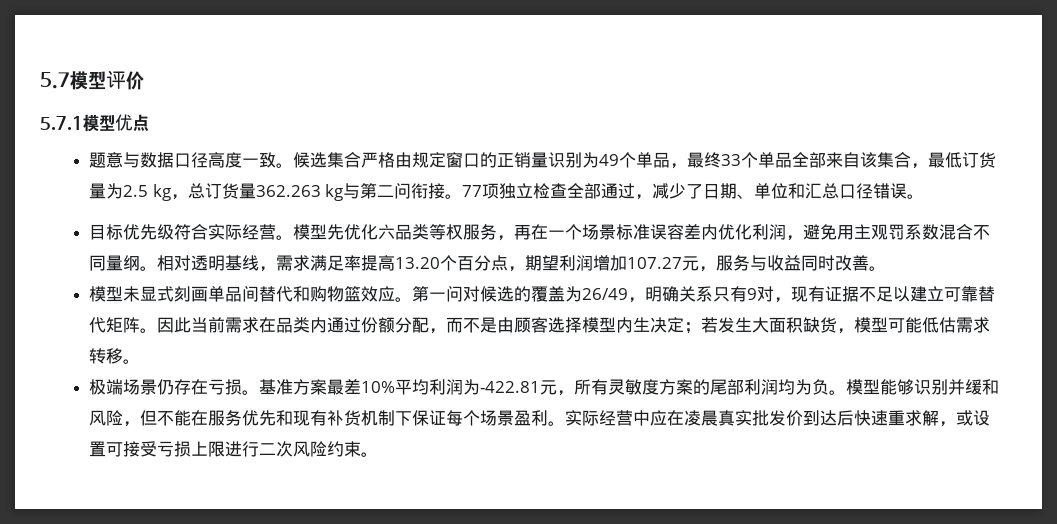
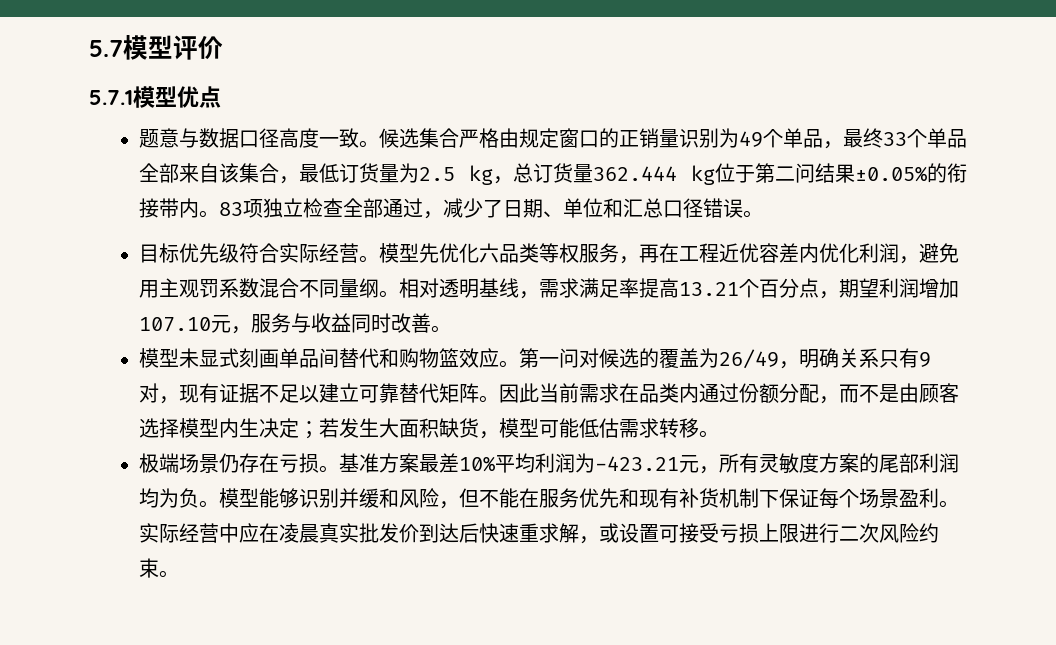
[255,183,483,201] 362.263 kg与第二问衔接。77 -> [592,163,967,185] [138,198,243,218] 362.444 kg位于第二问结果±0.05%的衔接带内。83
[548,224,668,240] 一个场景标准误 -> [678,243,759,263] 工程近优
[395,257,441,269] 13.20 -> [678,282,739,296] 13.21
[627,257,683,269] 107.27 -> [138,317,211,332] 107.10
[480,381,541,393] -422.81 -> [594,456,679,471] -423.21

